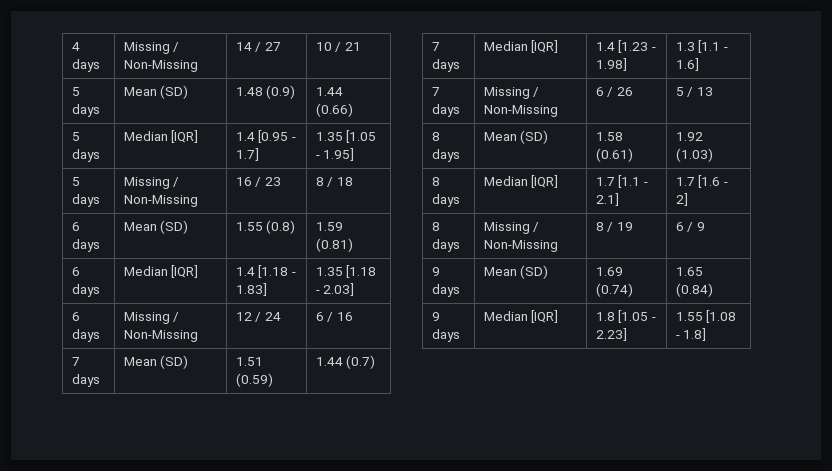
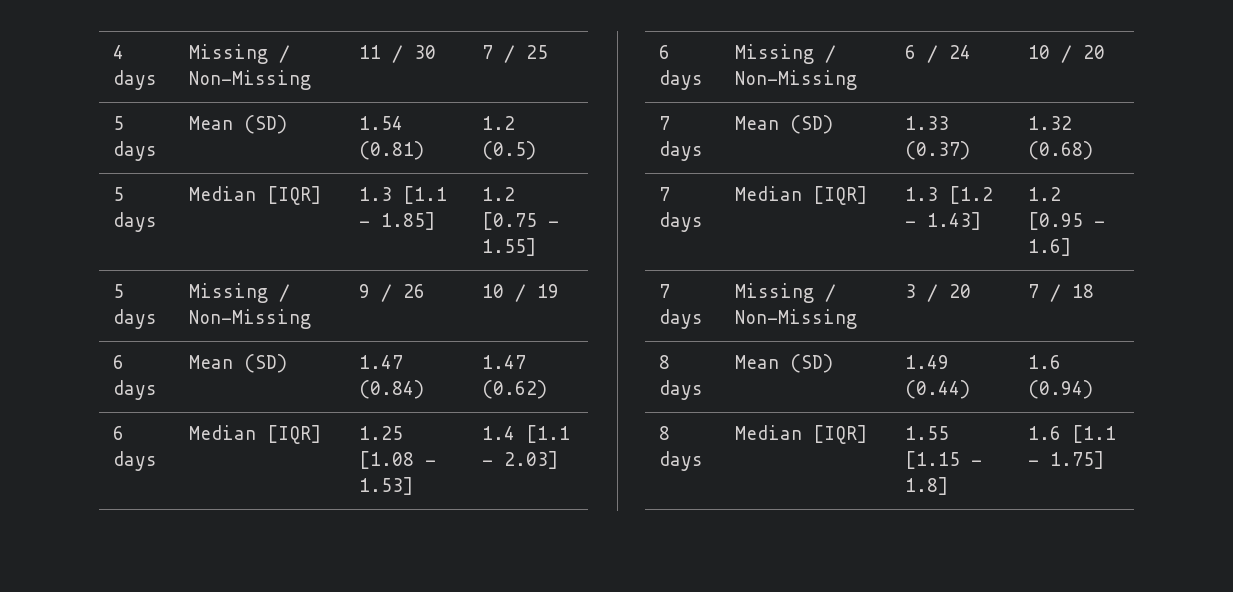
[235,42,281,52] [315,42,361,52] 14 / 27 | 10 / 21 -> [358,45,436,63] [481,45,548,63] 11 / 30 | 7 / 25
[235,85,296,99] [315,87,343,96] [315,103,353,117] 1.48 (0.9) | 1.44 (0.66) -> [358,116,403,130] [358,141,424,160] [481,116,515,130] [481,141,536,160] 1.54 (0.81) | 1.2 (0.5)
[235,130,296,143] [235,148,259,161] [315,130,377,143] [315,148,355,161] 1.4 [0.95 - 1.7] | 1.35 [1.05 - 1.95] -> [358,186,447,204] [358,212,435,230] [481,187,515,201] [481,212,559,230] [481,238,536,256] 1.3 [1.1 - 1.85] | 1.2 [0.75 - 1.55]
[235,177,281,187] [315,177,353,187] 16 / 23 | 8 / 18 -> [358,284,425,302] [481,284,559,302] 9 / 26 | 10 / 19
[235,220,296,234] [315,222,343,231] [315,238,353,252] 1.55 (0.8) | 1.59 (0.81) -> [358,355,403,369] [358,380,424,399] [481,355,526,369] [481,380,547,399] 1.47 (0.84) | 1.47 (0.62)
[235,265,296,278] [235,283,267,296] [315,265,377,278] 1.4 [1.18 - 1.83] | 1.35 [1.18 -> [358,426,403,440] [358,451,436,469] [358,477,413,495] [481,425,570,443] 1.25 [1.08 - 1.53] | 1.4 [1.1
[235,312,252,321] 12 -> [904,45,916,59] 6
[315,312,353,322] 6 / 16 -> [1027,45,1105,63] 10 / 20
[235,357,263,366] [235,373,273,387] [315,355,376,369] 1.51 (0.59) | 1.44 (0.7) -> [904,116,949,130] [904,141,970,160] [1027,116,1072,130] [1027,141,1093,160] 1.33 (0.37) | 1.32 (0.68)
[595,40,656,53] [595,58,627,71] [675,40,721,53] 1.4 [1.23 - 1.98] | 1.3 [1.1 -> [904,186,993,204] [904,212,981,230] [1027,187,1061,201] [1027,212,1083,230] 1.3 [1.2 - 1.43] | 1.2 [0.95
[595,87,633,97] [675,87,713,97] 6 / 26 | 5 / 13 -> [904,284,971,302] [1027,284,1094,302] 3 / 20 | 7 / 18
[595,132,623,141] [595,148,633,162] [675,132,703,141] [675,148,713,162] 1.58 (0.61) | 1.92 (1.03) -> [904,355,949,369] [904,380,970,399] [1027,355,1061,369] [1027,380,1093,399] 1.49 (0.44) | 1.6 (0.94)
[595,175,648,188] [595,193,619,206] [675,175,728,188] [675,193,688,206] [431,222,440,231] [431,239,460,252] [483,222,540,234] [483,240,558,252] [595,222,633,232] [675,222,705,232] [431,267,440,276] [431,284,460,297] [483,265,549,279] [595,267,623,276] [595,283,633,297] [675,267,703,276] [675,283,713,297] [431,312,440,321] [431,329,460,342] [483,310,559,323] [595,310,656,323] [595,328,627,341] [675,310,737,323] [675,328,707,341] 1.7 [1.1 - 2.1] | 1.7 [1.6 - 2] // 8 days | Missing / Non-Missing | 8 / 19 | 6 / 9 // 9 days | Mean (SD) | 1.69 (0.74) | 1.65 (0.84) // 9 days | Median [IQR] | 1.8 [1.05 - 2.23] | 1.55 [1.08 - 1.8] -> [904,426,949,440] [904,451,982,469] [904,477,948,495] [1027,425,1116,443] [1027,451,1104,469] 1.55 [1.15 - 1.8] | 1.6 [1.1 - 1.75]

